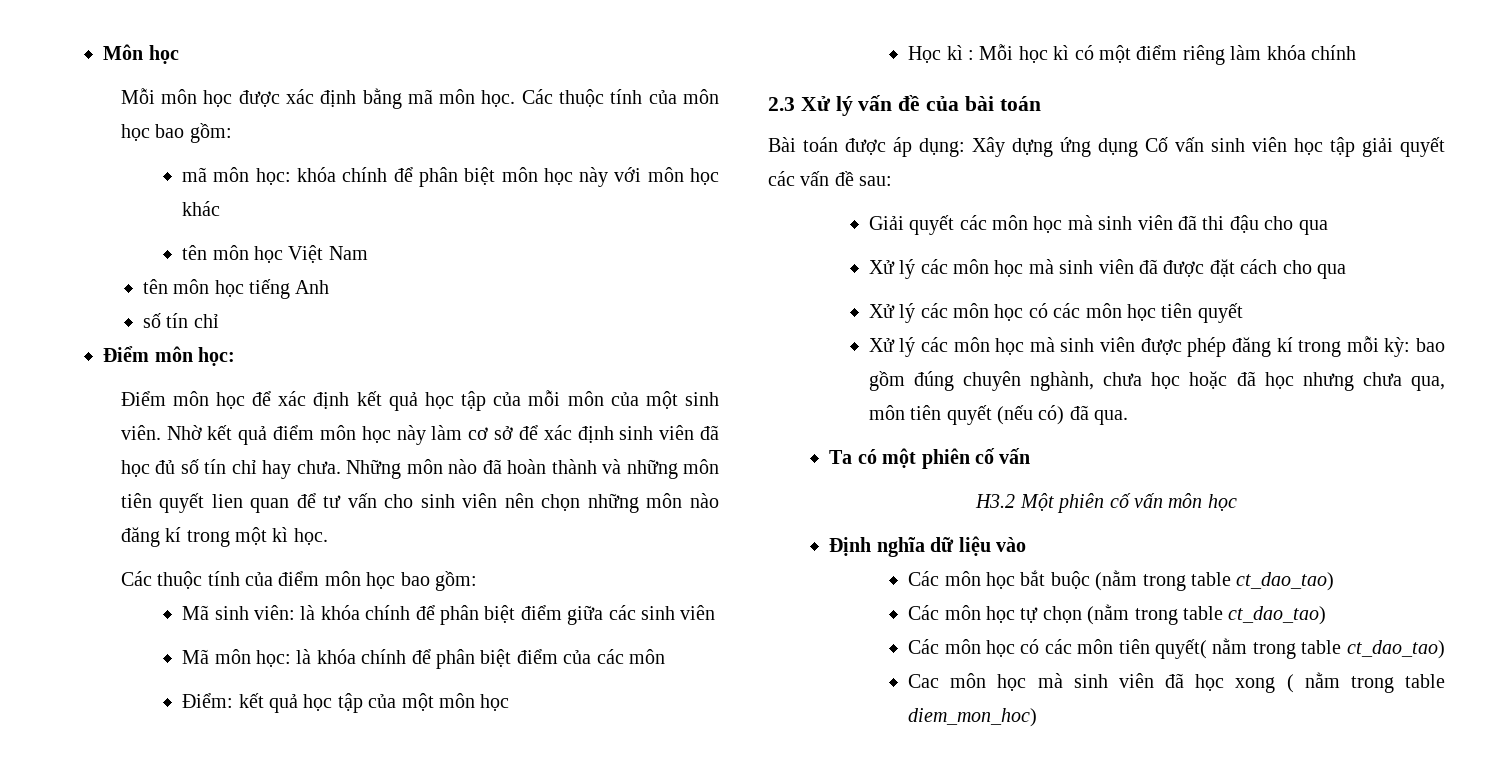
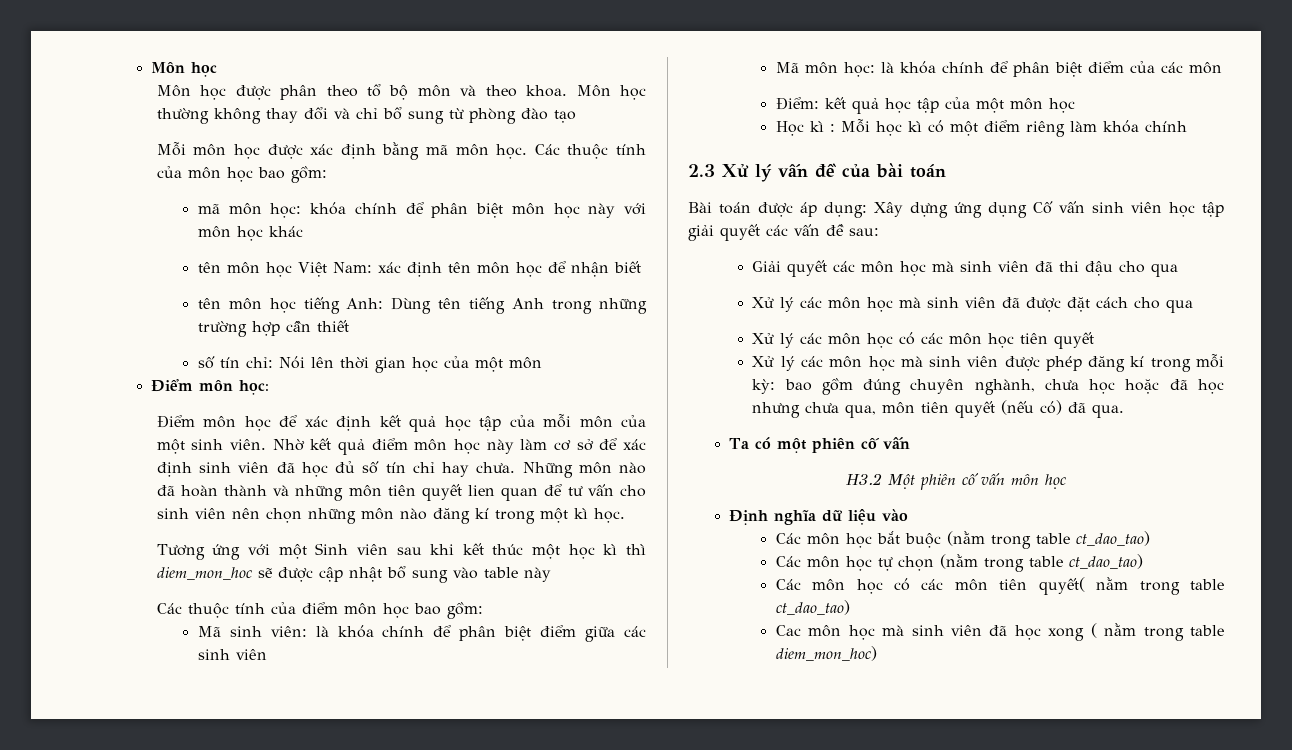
[103,44,179,64] Môn học -> [150,62,217,77] [156,84,646,100] [156,107,576,124] Môn học // Môn học được phân theo tổ bộ môn và theo khoa. Môn học thường không thay đổi và chỉ bổ sung từ phòng đào tạo
[328,246,368,260] [142,279,330,299] [142,313,219,328] Nam // tên môn học tiếng Anh // số tín chỉ -> [332,261,641,277] [197,297,647,314] [197,320,349,337] [197,356,542,373] Nam: xác định tên môn học để nhận biết // tên môn học tiếng Anh: Dùng tên tiếng Anh trong những trường hợp cần thiết // số tín chỉ: Nói lên thời gian học của một môn
(328, 536) none -> [156,543,646,560] [156,566,551,583] // Tương ứng với một Sinh viên sau khi kết thúc một học kì thì diem_mon_hoc sẽ được cập nhật bổ sung vào table này

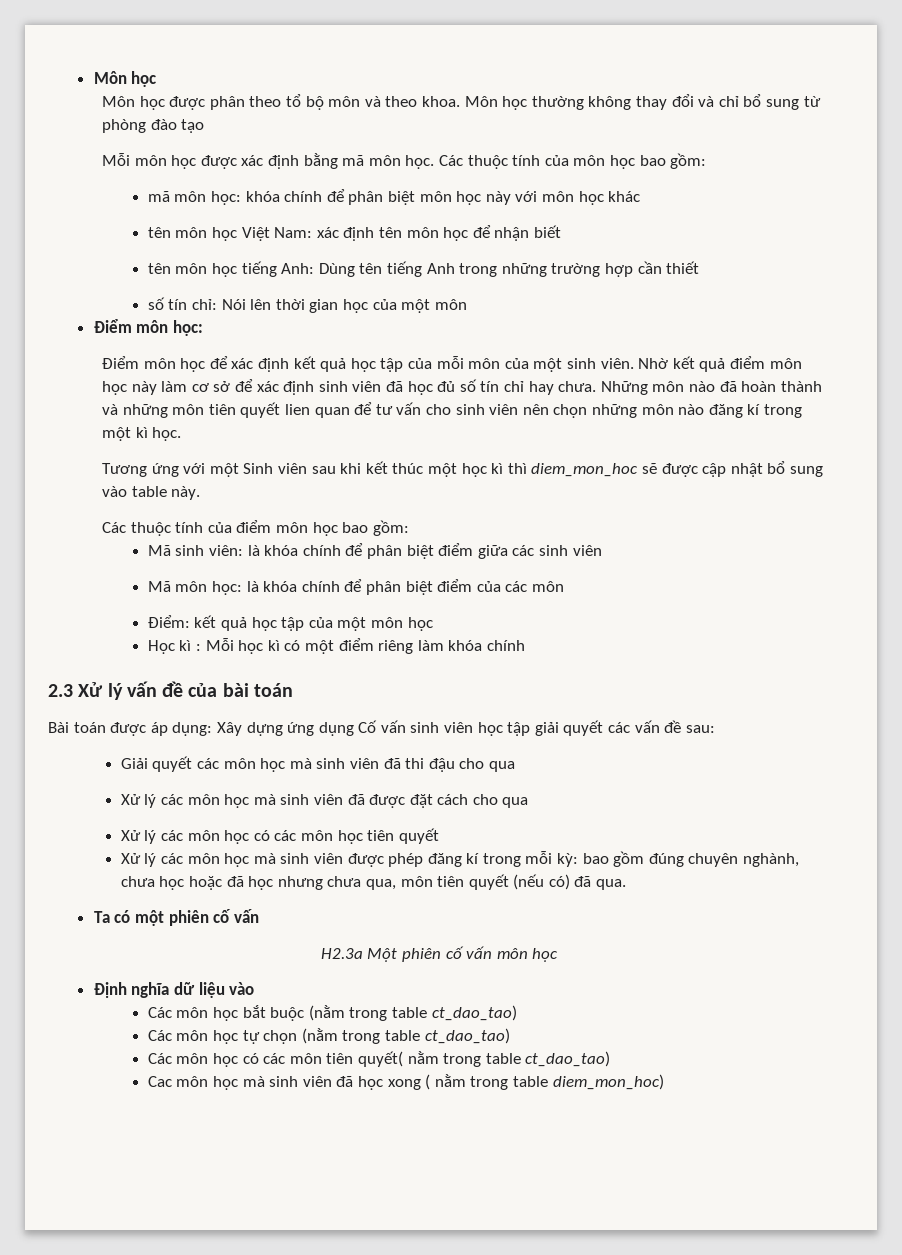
[523,567,551,582] này -> [171,486,201,500] này.
[846,473,882,485] H3.2 -> [320,948,363,959] H2.3a

